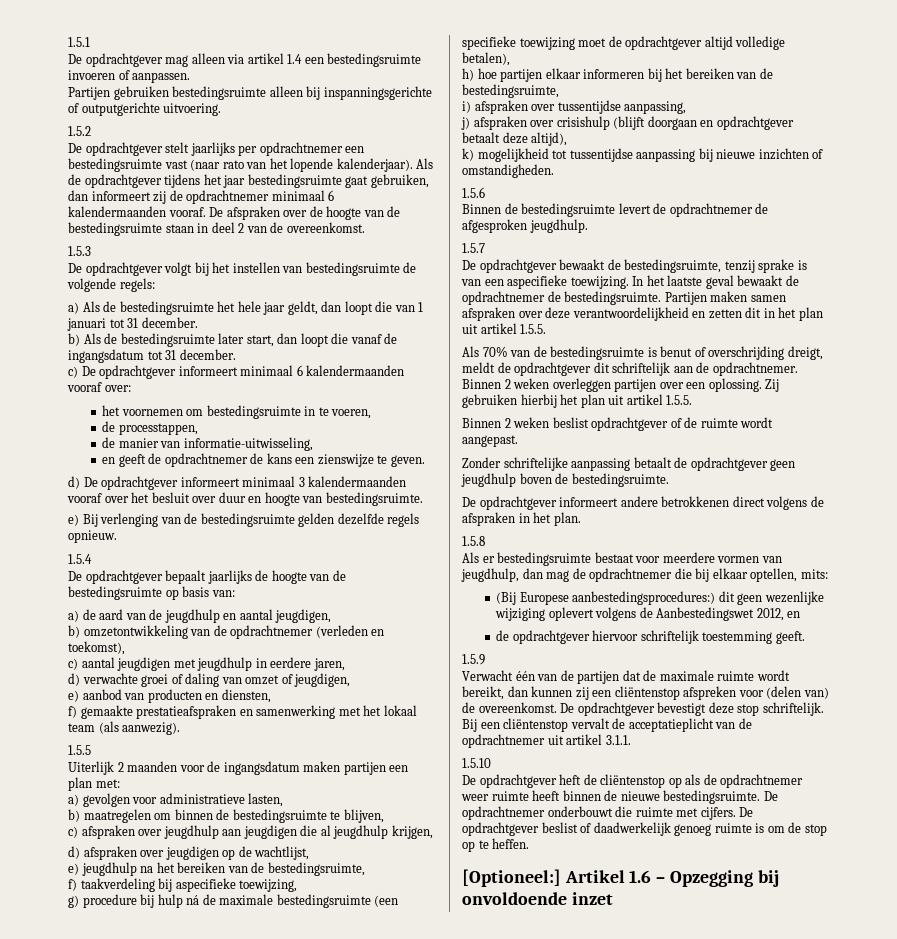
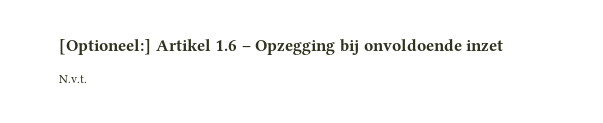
[68,37,90,47] [68,53,422,67] [68,70,191,83] [68,86,432,100] [68,102,222,116] [68,126,91,136] [68,142,365,156] [68,158,434,172] [68,174,429,188] [68,190,335,204] [68,206,401,220] [68,222,365,236] [68,246,91,256] [68,262,417,276] [67,278,155,292] [68,301,424,315] [67,317,198,331] [68,333,398,347] [68,349,236,363] [68,365,405,379] [67,382,131,392] [102,405,372,419] [102,421,198,435] [102,437,313,451] [102,453,425,467] [68,476,407,490] [67,492,423,506] [68,513,420,527] [68,530,117,543] [68,554,92,564] [68,570,346,584] [68,586,235,600] [68,609,332,623] [68,625,385,639] [68,641,125,655] [68,657,345,671] [68,673,351,687] [68,689,271,703] [68,705,417,719] [68,721,181,735] [68,745,91,755] [68,761,409,775] [68,777,120,791] [68,793,284,807] [68,809,384,823] [68,825,433,839] [68,846,310,860] [68,862,365,876] [68,878,298,892] [68,894,399,908] [462,36,786,50] [462,52,510,66] [462,68,773,82] [462,84,559,98] [462,100,687,114] [461,116,794,130] [462,132,568,146] [462,148,824,162] [462,164,554,178] [462,187,485,198] [462,203,769,217] [462,219,588,233] [462,243,485,253] [462,259,807,273] [461,275,799,289] [462,291,786,305] [462,307,823,321] [462,323,547,334] [462,346,823,360] [462,362,798,376] [462,378,780,392] [462,394,693,408] [462,417,774,431] [462,435,518,447] [462,457,796,471] [461,473,669,487] [462,496,824,510] [462,512,581,526] [462,536,485,546] [462,552,782,566] [461,568,828,582] [496,591,824,605] [495,607,801,621] [496,630,805,644] [462,654,485,665] [462,670,790,684] [462,686,829,700] [462,702,824,716] [462,718,752,732] [462,734,631,748] [462,758,491,768] [462,774,804,788] [461,790,778,804] [462,806,754,820] [462,822,827,836] [462,838,530,852] 1.5.1 // De opdrachtgever mag alleen via artikel 1.4 een bestedingsruimte invoeren of aanpassen. // Partijen gebruiken bestedingsruimte alleen bij inspanningsgerichte of outputgerichte uitvoering. // 1.5.2 // De opdrachtgever stelt jaarlijks per opdrachtnemer een bestedingsruimte vast (naar rato van het lopende kalenderjaar). Als de opdrachtgever tijdens het jaar bestedingsruimte gaat gebruiken, dan informeert zij de opdrachtnemer minimaal 6 kalendermaanden vooraf. De afspraken over de hoogte van de bestedingsruimte staan in deel 2 van de overeenkomst. // 1.5.3 // De opdrachtgever volgt bij het instellen van bestedingsruimte de volgende regels: // a) Als de bestedingsruimte het hele jaar geldt, dan loopt die van 1 januari tot 31 december. // b) Als de bestedingsruimte later start, dan loopt die vanaf de ingangsdatum tot 31 december. // c) De opdrachtgever informeert minimaal 6 kalendermaanden vooraf over: // het voornemen om bestedingsruimte in te voeren, // de processtappen, // de manier van informatie-uitwisseling, // en geeft de opdrachtnemer de kans een zienswijze te geven. // d) De opdrachtgever informeert minimaal 3 kalendermaanden vooraf over het besluit over duur en hoogte van bestedingsruimte. // e) Bij verlenging van de bestedingsruimte gelden dezelfde regels opnieuw. // 1.5.4 // De opdrachtgever bepaalt jaarlijks de hoogte van de bestedingsruimte op basis van: // a) de aard van de jeugdhulp en aantal jeugdigen, // b) omzetontwikkeling van de opdrachtnemer (verleden en toekomst), // c) aantal jeugdigen met jeugdhulp in eerdere jaren, // d) verwachte groei of daling van omzet of jeugdigen, // e) aanbod van producten en diensten, // f) gemaakte prestatieafspraken en samenwerking met het lokaal team (als aanwezig). // 1.5.5 // Uiterlijk 2 maanden voor de ingangsdatum maken partijen een plan met: // a) gevolgen voor administratieve lasten, // b) maatregelen om binnen de bestedingsruimte te blijven, // c) afspraken over jeugdhulp aan jeugdigen die al jeugdhulp krijgen, // d) afspraken over jeugdigen op de wachtlijst, // e) jeugdhulp na het bereiken van de bestedingsruimte, // f) taakverdeling bij aspecifieke toewijzing, // g) procedure bij hulp ná de maximale bestedingsruimte (een specifieke toewijzing moet de opdrachtgever altijd volledige betalen), // h) hoe partijen elkaar informeren bij het bereiken van de bestedingsruimte, // i) afspraken over tussentijdse aanpassing, // j) afspraken over crisishulp (blijft doorgaan en opdrachtgever betaalt deze altijd), // k) mogelijkheid tot tussentijdse aanpassing bij nieuwe inzichten of omstandigheden. // 1.5.6 // Binnen de bestedingsruimte levert de opdrachtnemer de afgesproken jeugdhulp. // 1.5.7 // De opdrachtgever bewaakt de bestedingsruimte, tenzij sprake is van een aspecifieke toewijzing. In het laatste geval bewaakt de opdrachtnemer de bestedingsruimte. Partijen maken samen afspraken over deze verantwoordelijkheid en zetten dit in het plan uit artikel 1.5.5. // Als 70% van de bestedingsruimte is benut of overschrijding dreigt, meldt de opdrachtgever dit schriftelijk aan de opdrachtnemer. Binnen 2 weken overleggen partijen over een oplossing. Zij gebruiken hierbij het plan uit artikel 1.5.5. // Binnen 2 weken beslist opdrachtgever of de ruimte wordt aangepast. // Zonder schriftelijke aanpassing betaalt de opdrachtgever geen jeugdhulp boven de bestedingsruimte. // De opdrachtgever informeert andere betrokkenen direct volgens de afspraken in het plan. // 1.5.8 // Als er bestedingsruimte bestaat voor meerdere vormen van jeugdhulp, dan mag de opdrachtnemer die bij elkaar optellen, mits: // (Bij Europese aanbestedingsprocedures:) dit geen wezenlijke wijziging oplevert volgens de Aanbestedingswet 2012, en // de opdrachtgever hiervoor schriftelijk toestemming geeft. // 1.5.9 // Verwacht één van de partijen dat de maximale ruimte wordt bereikt, dan kunnen zij een cliëntenstop afspreken voor (delen van) de overeenkomst. De opdrachtgever bevestigt deze stop schriftelijk. Bij een cliëntenstop vervalt de acceptatieplicht van de opdrachtnemer uit artikel 3.1.1. // 1.5.10 // De opdrachtgever heft de cliëntenstop op als de opdrachtnemer weer ruimte heeft binnen de nieuwe bestedingsruimte. De opdrachtnemer onderbouwt die ruimte met cijfers. De opdrachtgever beslist of daadwerkelijk genoeg ruimte is om de stop op te heffen. // -> (59, 47) none
(613, 898) none -> [59,75,87,83] // N.v.t.

